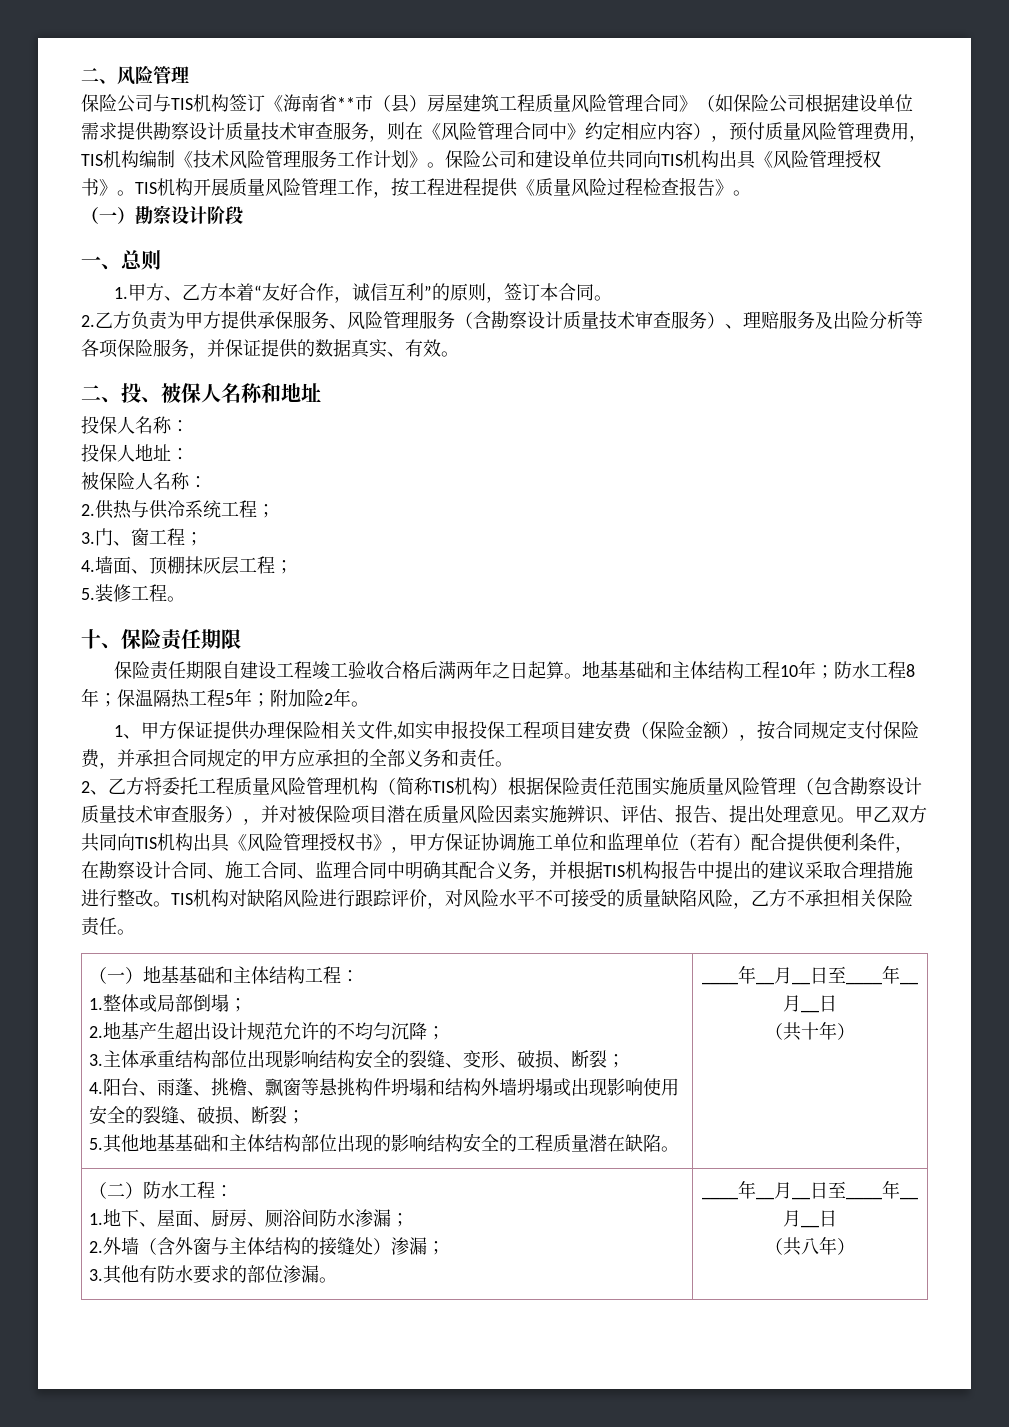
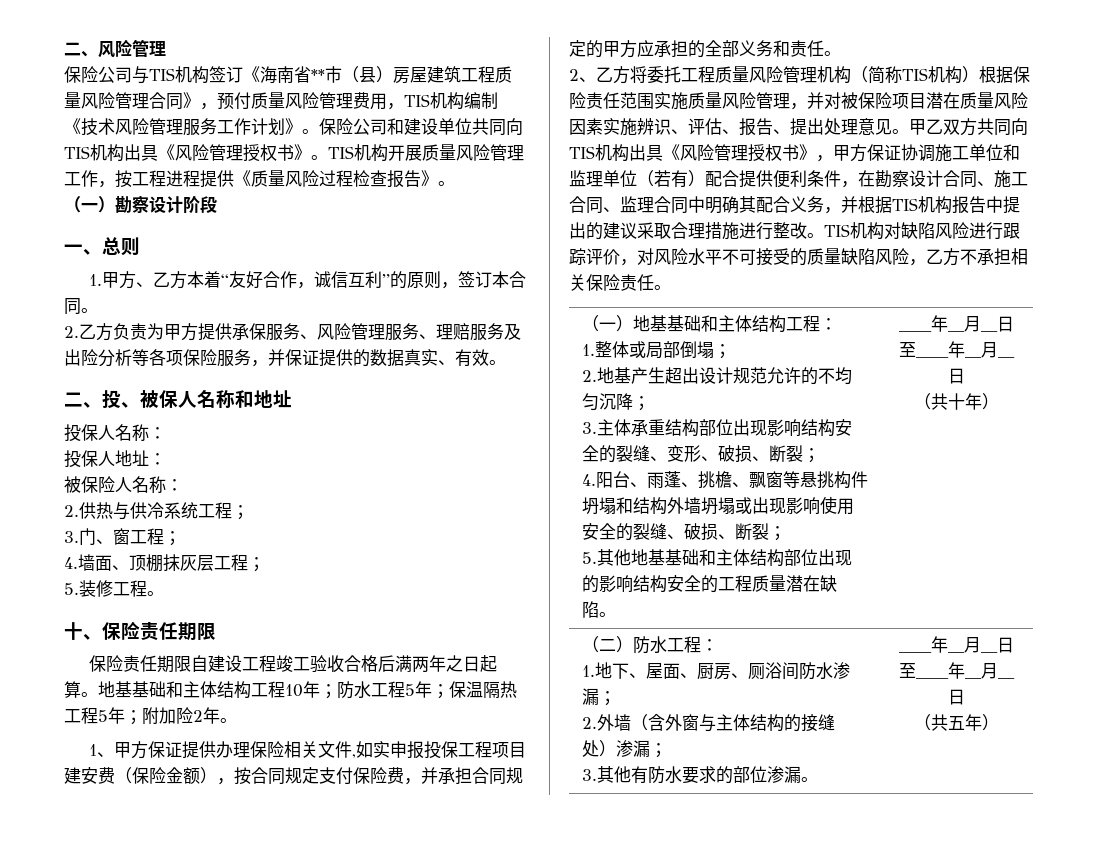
[697,94,913,113] [81,121,711,142] （如保险公司根据建设单位需求提供勘察设计质量技术审查服务，则在《风险管理合同中》约定相应内容） -> (200, 100) none
[455,311,725,330] （含勘察设计质量技术审查服务） -> (419, 331) none
[906,664,916,677] 8 -> [405,684,415,696] 5
[796,777,922,795] [81,805,243,824] （包含勘察设计质量技术审查服务） -> (790, 101) none
[801,1237,819,1255] 八 -> [948,716,965,730] 五

